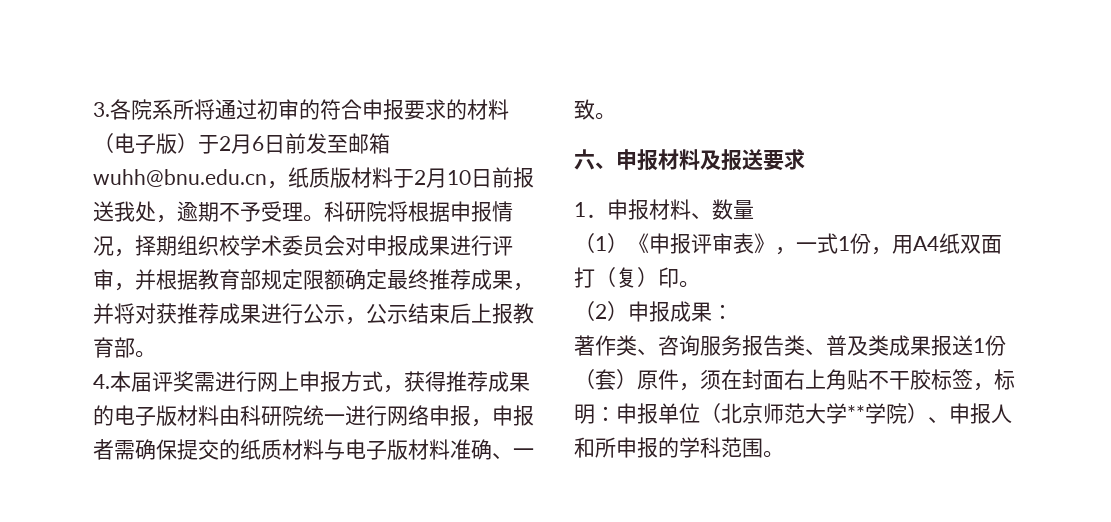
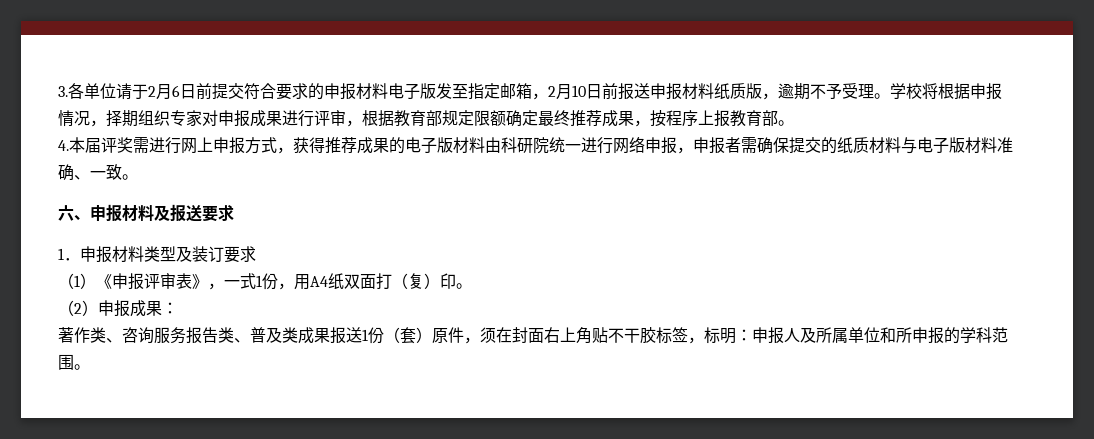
[131,99,509,120] [93,133,390,154] [93,167,414,189] 院系所将通过初审的符合申报要求的材料（电子版）于2月6日前发至邮箱wuhh@bnu.edu.cn，纸质版材料于 -> [84,83,548,100] 单位请于2月6日前提交符合要求的申报材料电子版发至指定邮箱，
[114,201,156,222] 我处 -> [650,83,762,100] 申报材料纸质版
[324,201,387,222] 科研院 -> [890,83,922,99] 学校
[219,235,345,256] 校学术委员会 -> [170,110,202,127] 专家
[135,269,156,290] 并 -> (362, 123) none
[93,303,471,325] 并将对获推荐成果进行公示，公示结束后 -> [650,110,698,127] 按程序
[691,199,754,220] 、数量 -> [144,246,256,263] 类型及装订要求
[658,403,1012,424] 单位（北京师范大学**学院）、申报人 -> [784,327,880,343] 人及所属单位

